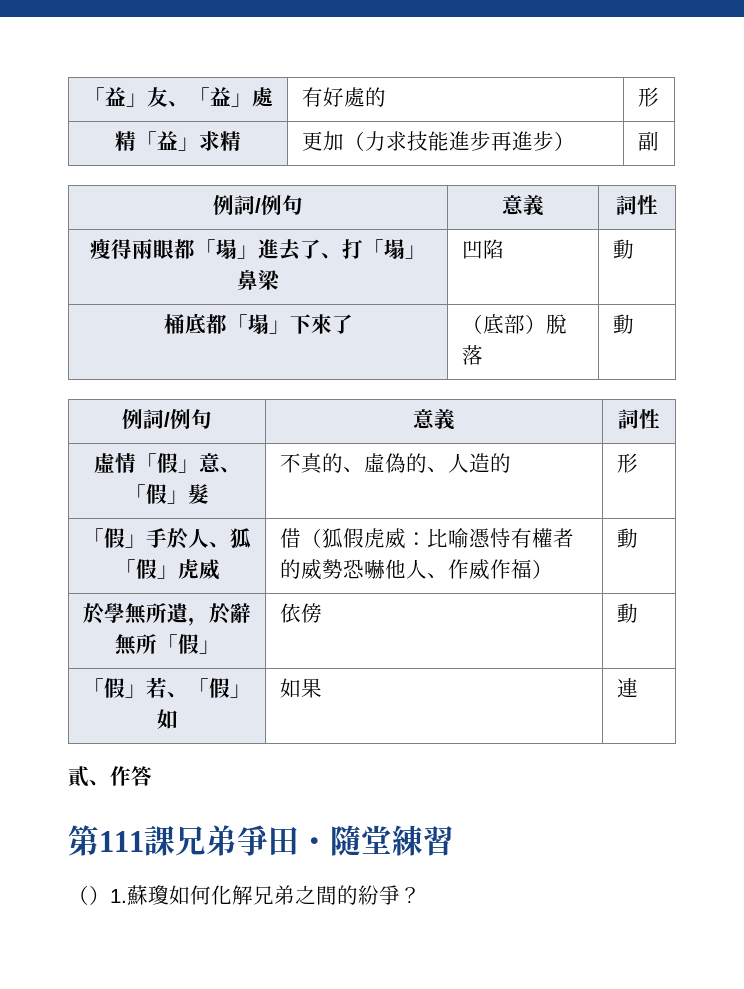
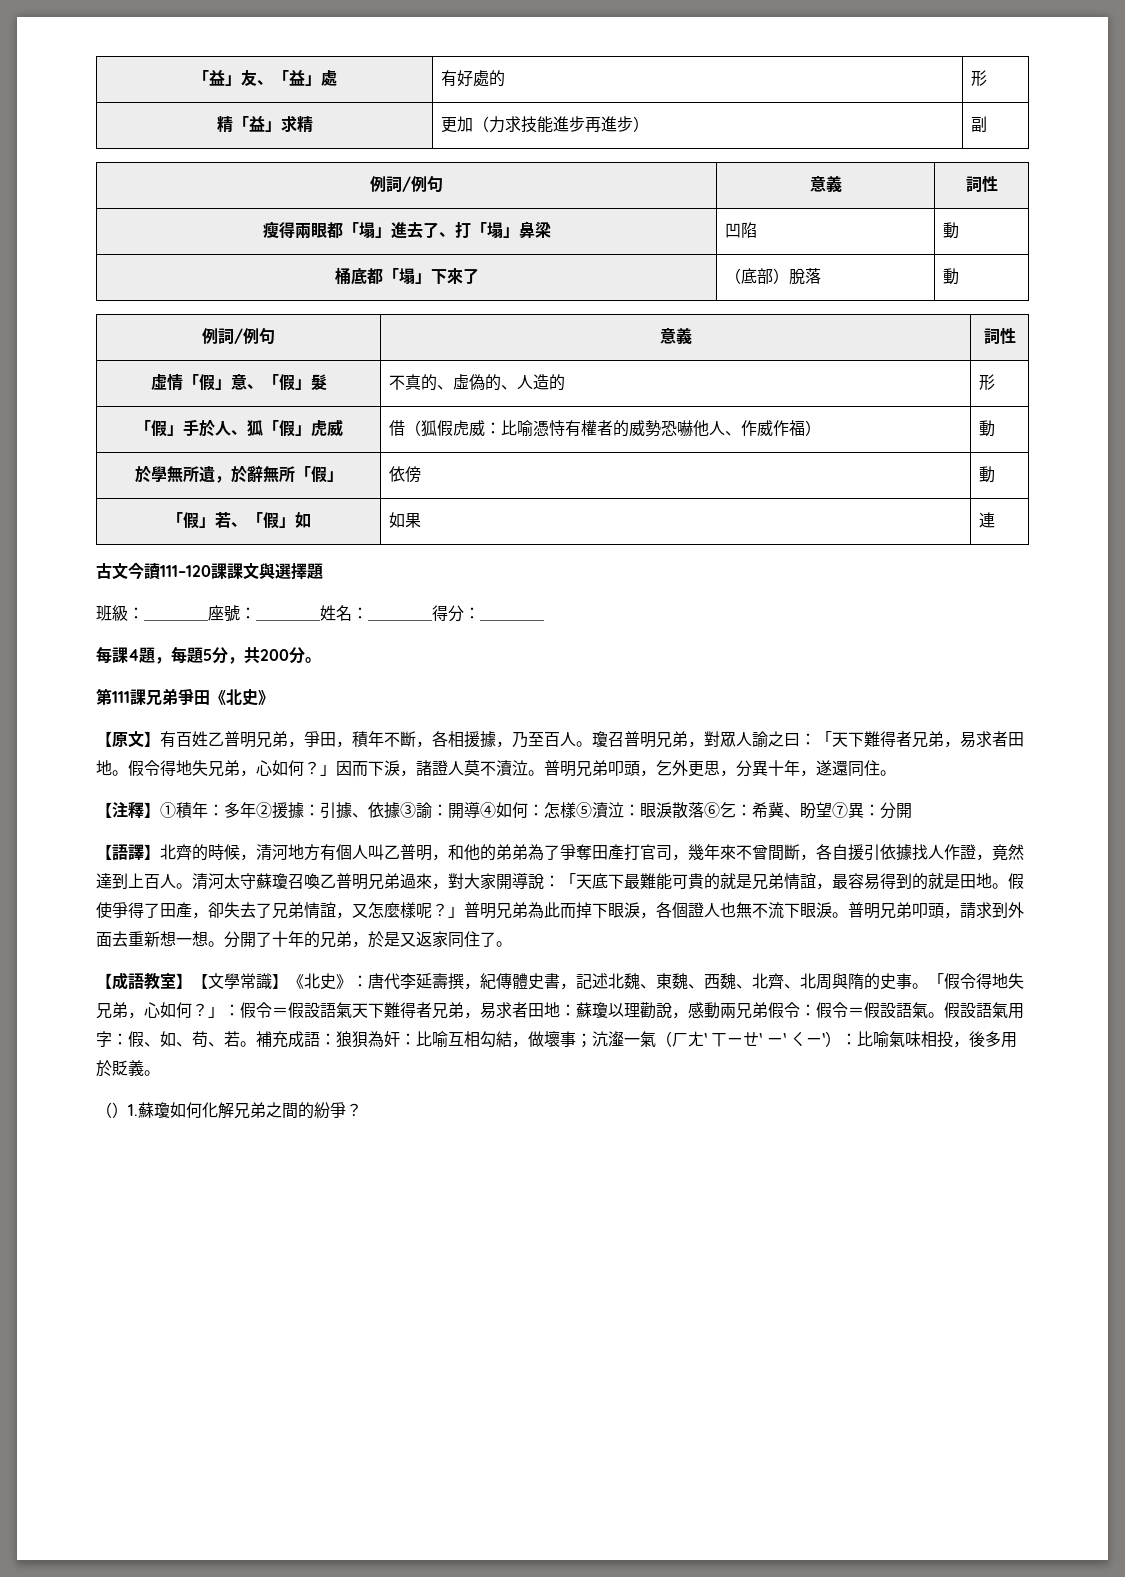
[68,766,152,787] [68,825,454,856] 貳、作答 // 第111課兄弟爭田・隨堂練習 -> [96,562,323,580] [96,605,144,621] [144,605,256,622] [256,605,368,621] [368,605,480,622] [480,619,544,621] [96,646,321,664] [96,688,274,706] [96,731,1024,748] [96,760,896,777] [96,801,912,819] [96,844,1024,861] [96,872,1024,890] [96,902,1024,919] [96,931,512,948] [96,972,1024,990] [96,1002,1024,1019] [96,1030,1017,1048] [96,1060,160,1077] 古文今讀111–120課課文與選擇題 // 班級：＿＿＿＿座號：＿＿＿＿姓名：＿＿＿＿得分：＿＿＿＿ // 每課4題，每題5分，共200分。 // 第111課兄弟爭田《北史》 // 【原文】有百姓乙普明兄弟，爭田，積年不斷，各相援據，乃至百人。瓊召普明兄弟，對眾人諭之曰：「天下難得者兄弟，易求者田地。假令得地失兄弟，心如何？」因而下淚，諸證人莫不瀆泣。普明兄弟叩頭，乞外更思，分異十年，遂還同住。 // 【注釋】①積年：多年②援據：引據、依據③諭：開導④如何：怎樣⑤瀆泣：眼淚散落⑥乞：希冀、盼望⑦異：分開 // 【語譯】北齊的時候，清河地方有個人叫乙普明，和他的弟弟為了爭奪田產打官司，幾年來不曾間斷，各自援引依據找人作證，竟然達到上百人。清河太守蘇瓊召喚乙普明兄弟過來，對大家開導說：「天底下最難能可貴的就是兄弟情誼，最容易得到的就是田地。假使爭得了田產，卻失去了兄弟情誼，又怎麼樣呢？」普明兄弟為此而掉下眼淚，各個證人也無不流下眼淚。普明兄弟叩頭，請求到外面去重新想一想。分開了十年的兄弟，於是又返家同住了。 // 【成語教室】【文學常識】《北史》：唐代李延壽撰，紀傳體史書，記述北魏、東魏、西魏、北齊、北周與隋的史事。「假令得地失兄弟，心如何？」：假令＝假設語氣天下難得者兄弟，易求者田地：蘇瓊以理勸說，感動兩兄弟假令：假令＝假設語氣。假設語氣用字：假、如、苟、若。補充成語：狼狽為奸：比喻互相勾結，做壞事；沆瀣一氣（ㄏㄤˋ ㄒㄧㄝˋ ㄧˋ ㄑㄧˋ）：比喻氣味相投，後多用於貶義。

